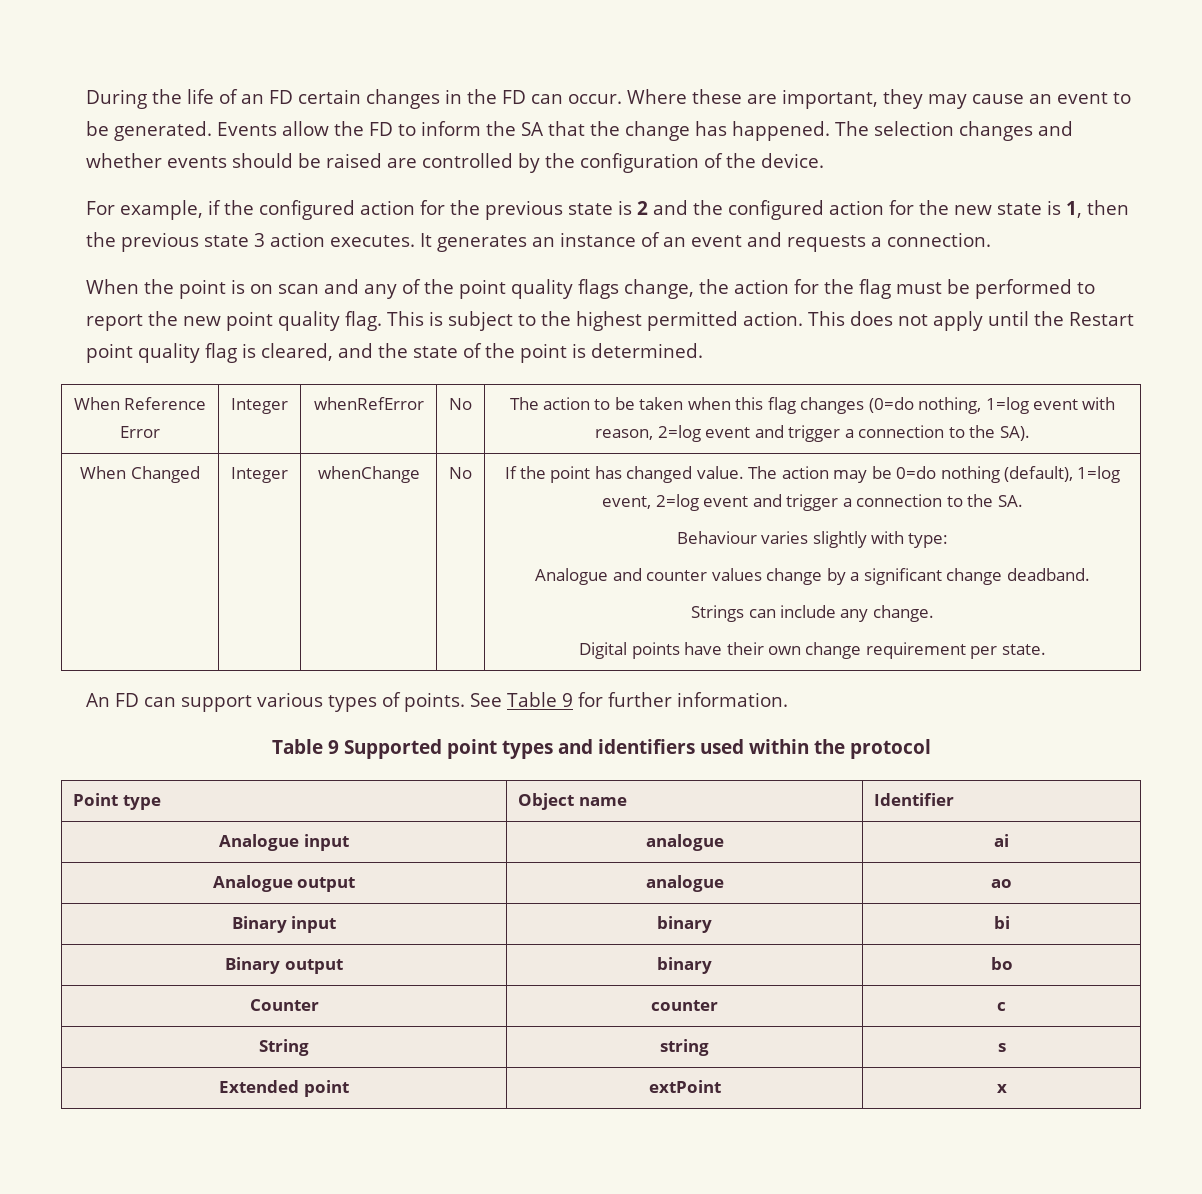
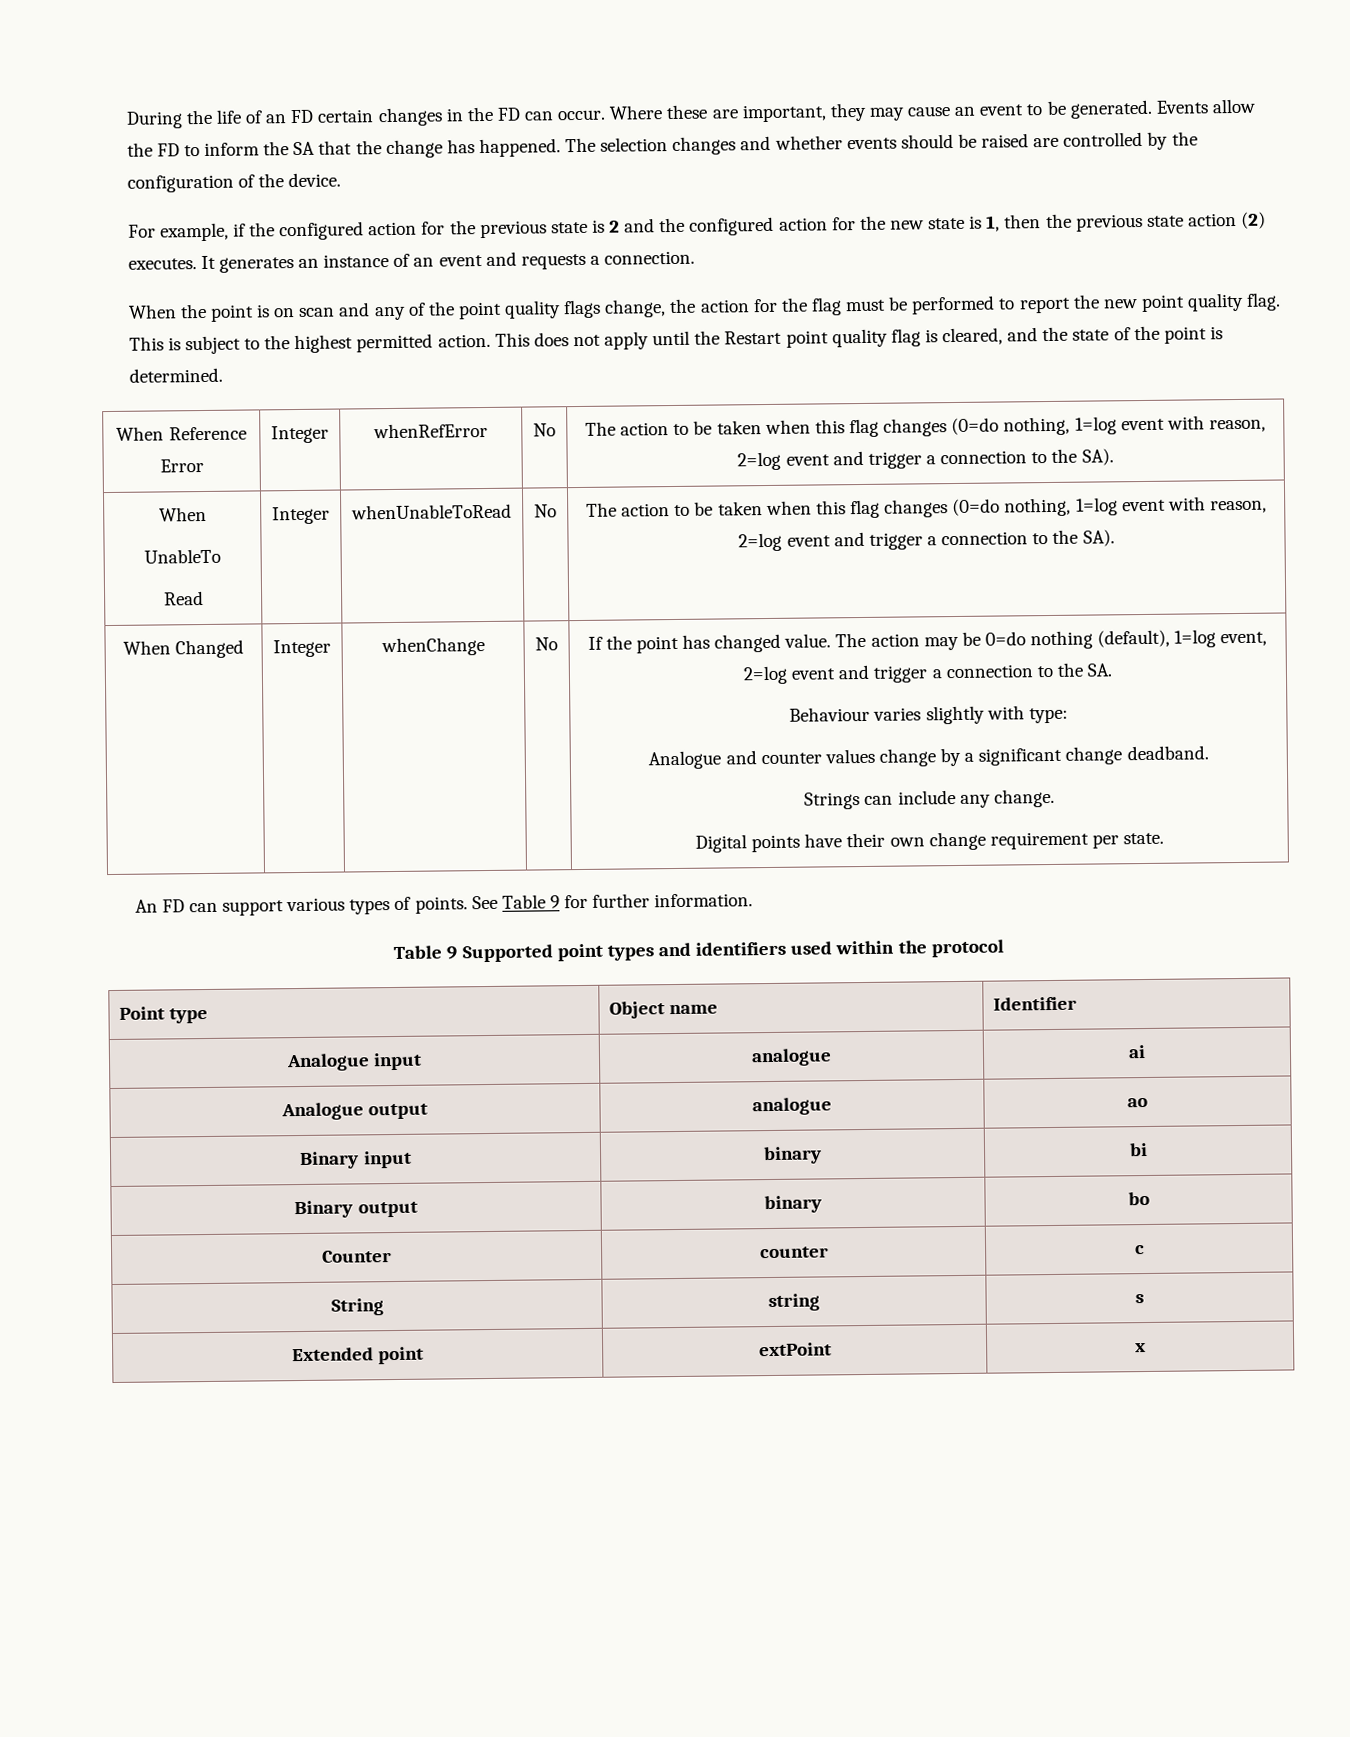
[254,232,326,247] 3 action -> [1187,211,1267,229] action (2)
(127, 472) none -> [144,548,221,564] [163,591,204,606] [272,506,330,525] [351,503,512,520] [534,504,557,518] [586,496,1267,519] [738,529,1115,552] [122,640,171,655] // UnableTo // Read | Integer | whenUnableToRead | No | The action to be taken when this flag changes (0=do nothing, 1=log event with reason, 2=log event and trigger a connection to the SA). // When

